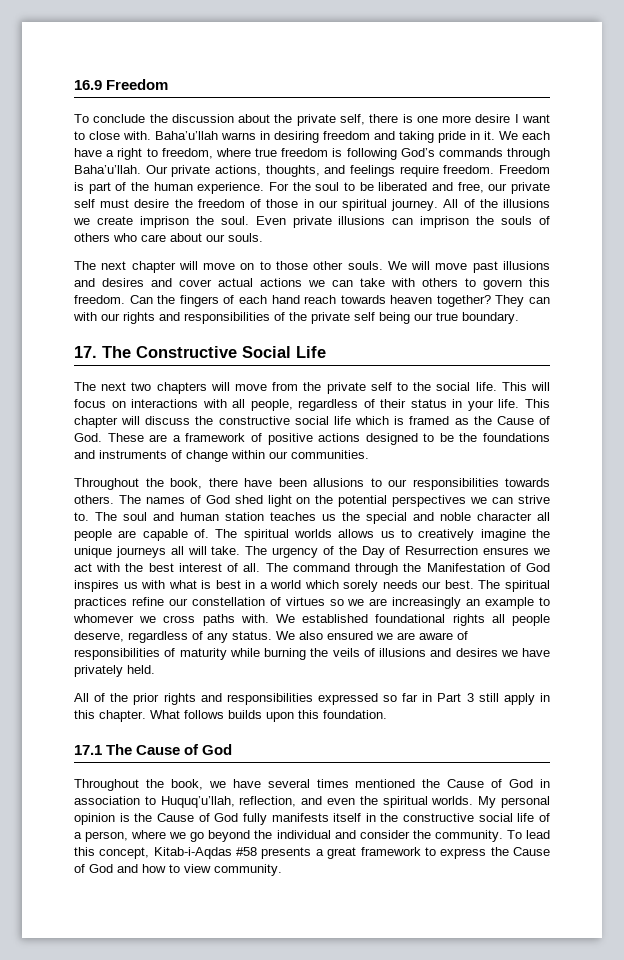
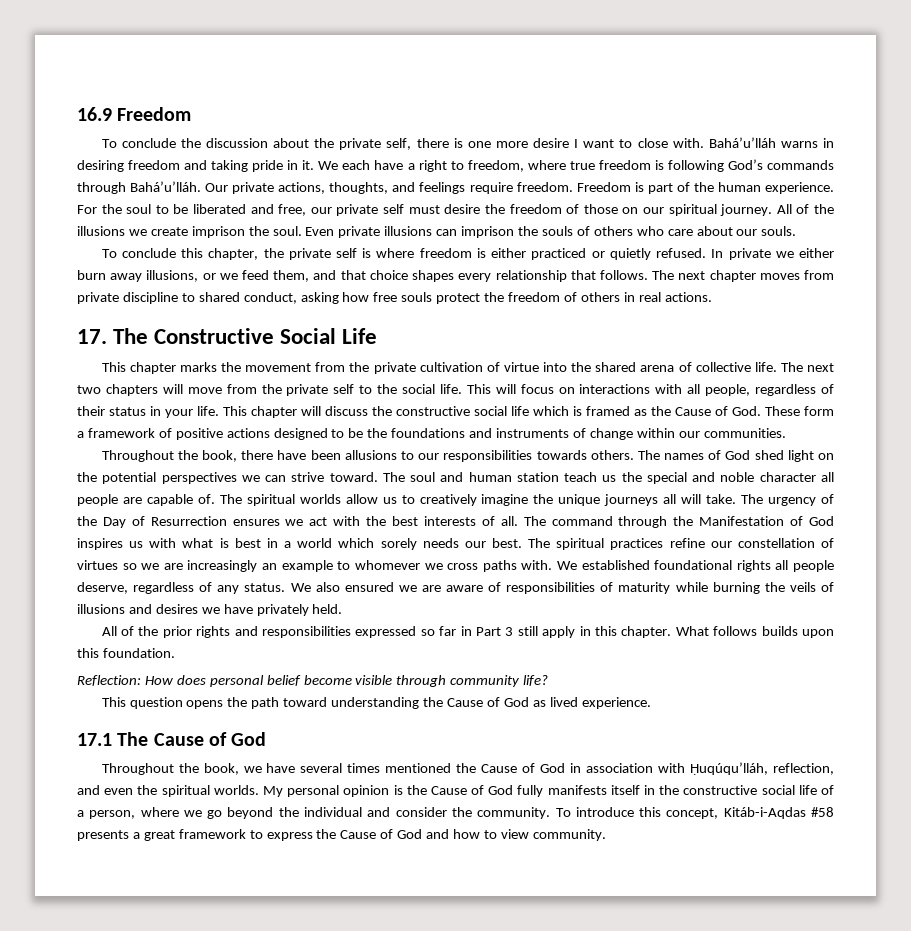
[155,131,218,140] Baha’u’llah -> [708,137,776,148] Bahá’u’lláh
[74,165,141,174] Baha’u’llah. -> [130,181,202,192] Bahá’u’lláh.
[303,199,314,208] in -> [622,207,639,214] on
[74,261,550,273] [74,278,550,290] [74,295,550,307] [73,312,519,324] The next chapter will move on to those other souls. We will move past illusions and desires and cover actual actions we can take with others to govern this freedom. Can the fingers of each hand reach towards heaven together? They can with our rights and responsibilities of the private self being our true boundary. -> [101,248,834,260] [77,270,835,282] [77,292,712,304] To conclude this chapter, the private self is where freedom is either practiced or quietly refused. In private we either burn away illusions, or we feed them, and that choice shapes every relationship that follows. The next chapter moves from private discipline to shared conduct, asking how free souls protect the freedom of others in real actions.
(326, 352) none -> [101,362,777,374] This chapter marks the movement from the private cultivation of virtue into the shared arena of collective life.
[149,434,168,442] are -> [804,406,834,416] form
[74,512,89,521] to. -> [329,472,378,482] toward.
[270,512,316,521] teaches -> [564,472,598,482] teach
[338,529,375,538] allows -> [345,494,378,504] allow
[178,563,222,572] interest -> [423,516,476,526] interests
(387, 714) none -> [77,675,549,687] [101,697,651,709] // Reflection: How does personal belief become visible through community life? // This question opens the path toward understanding the Cause of God as lived experience.
[144,796,235,808] to Huquq’u’llah, -> [658,762,769,775] with Ḥuqúqu’lláh,
[526,830,551,839] lead -> [575,807,634,817] introduce
[153,847,232,859] Kitab-i-Aqdas -> [723,807,806,819] Kitáb-i-Aqdas

